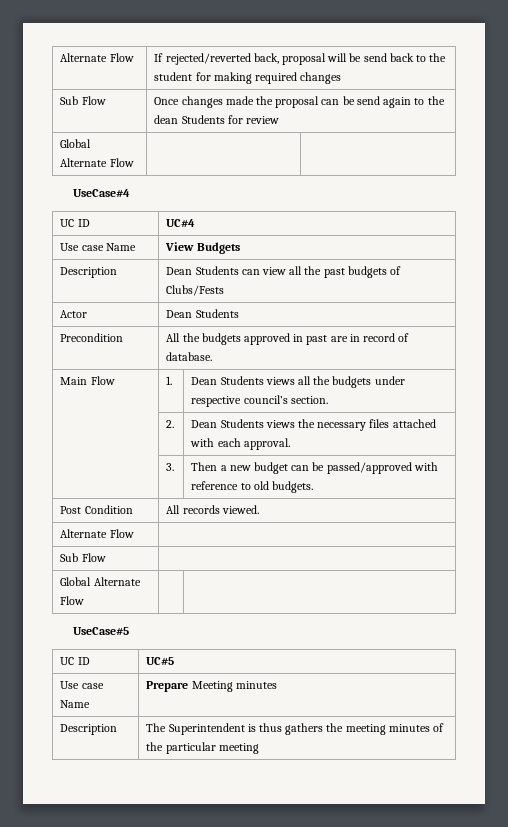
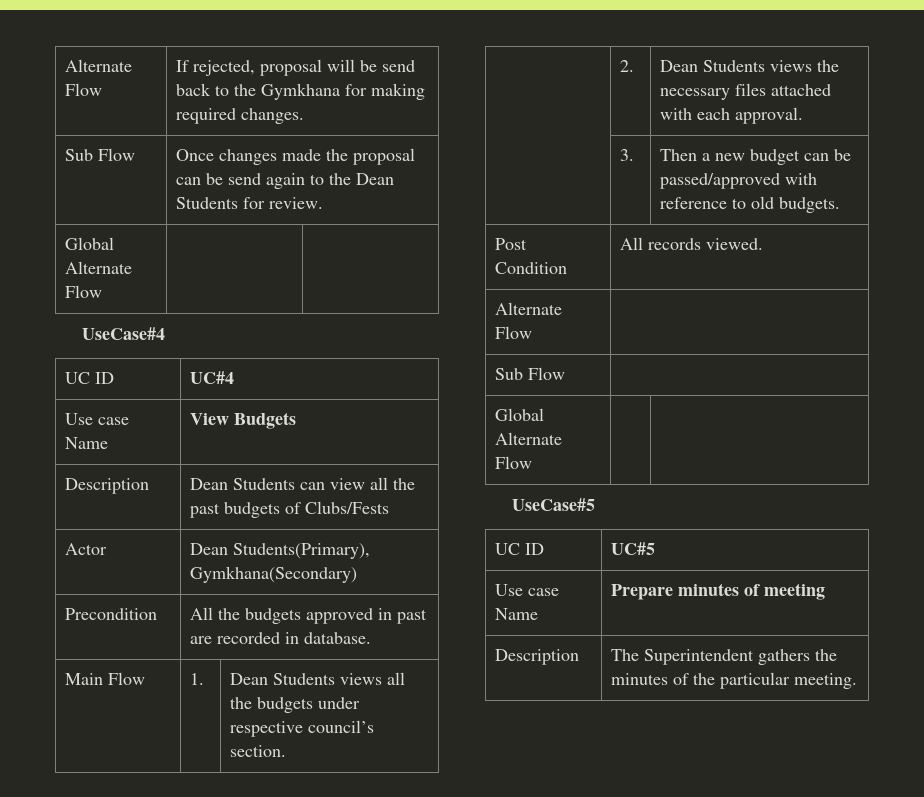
[165,53,279,65] rejected/reverted back, -> [193,60,256,76] rejected,
[154,72,193,81] student -> [261,83,341,100] Gymkhana
[300,72,342,84] changes -> [241,108,305,124] changes.
[154,115,179,124] dean -> [356,173,395,185] Dean
[245,116,279,124] review -> [269,197,324,209] review.
[195,309,239,318] Students -> [233,543,371,559] [190,566,358,583] Students(Primary), Gymkhana(Secondary)
[349,333,410,342] in record of -> [217,632,300,644] recorded in
[191,681,277,692] Meeting minutes -> [678,583,826,600] minutes of meeting
[247,723,282,732] is thus -> (755, 657) none
[345,724,386,735] meeting -> (838, 655) none
[218,743,259,754] meeting -> [794,673,858,689] meeting.

